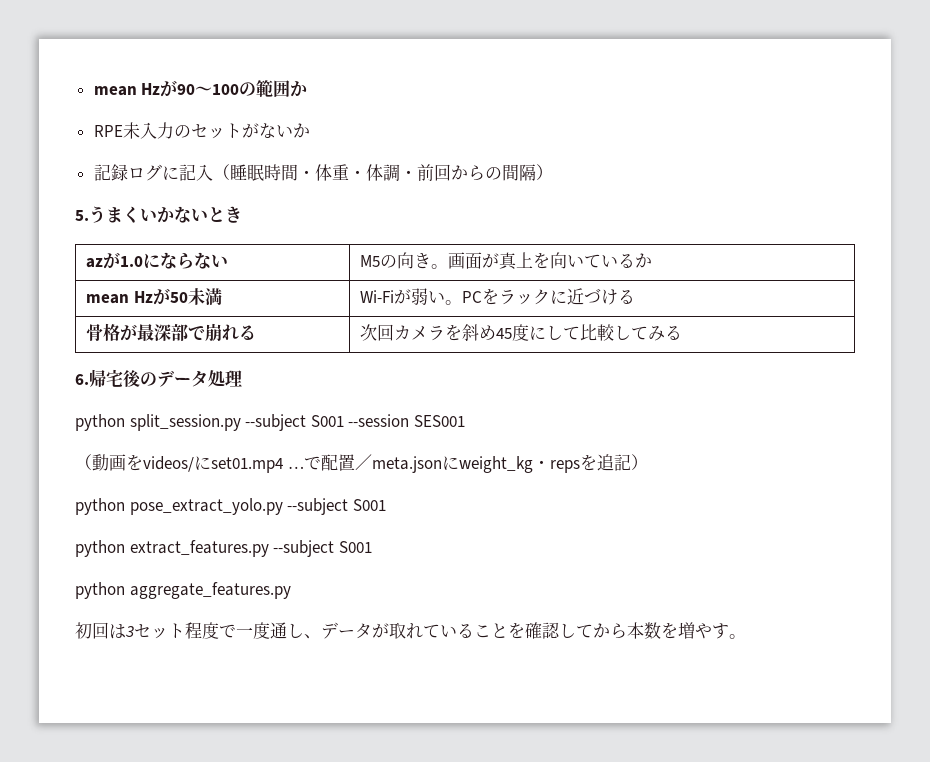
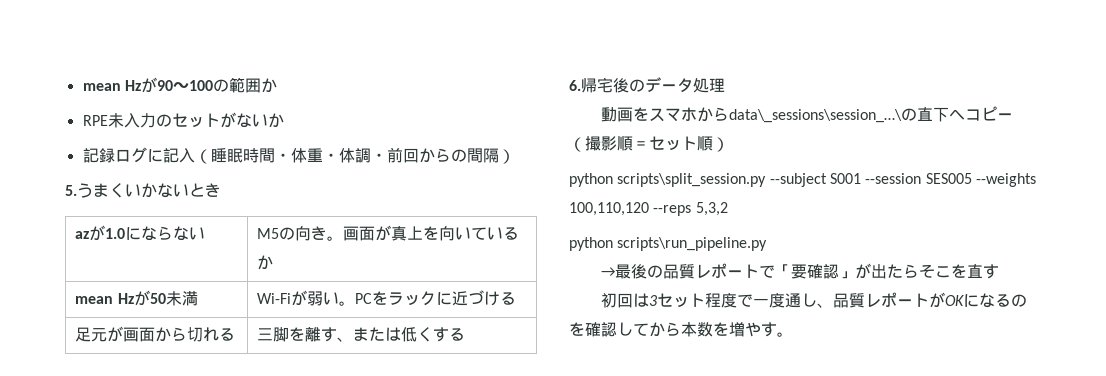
[85,323,256,341] [359,324,665,341] 骨格が最深部で崩れる | 次回カメラを斜め45度にして比較してみ -> [75,326,236,342] [257,326,450,342] 足元が画面から切れる | 三脚を離す、または低くす
[75,414,241,431] // python split_session.py -> [601,106,1014,123] [569,136,729,152] [569,173,767,187] // 動画をスマホからdata\_sessions\session_…\の直下へコピー（撮影順＝セット順） // python scripts\split_session.py
[413,415,465,427] [75,454,648,473] [75,498,386,515] [75,540,372,557] [75,582,291,599] SES001 // （動画をvideos/にset01.mp4 …で配置／meta.jsonにweight_kg・repsを追記） // python pose_extract_yolo.py --subject S001 // python extract_features.py --subject S001 // python aggregate_features.py -> [925,173,1036,187] [569,202,728,216] [569,237,768,251] [601,263,1000,279] SES005 --weights 100,110,120 --reps 5,3,2 // python scripts\run_pipeline.py // →最後の品質レポートで「要確認」が出たらそこを直す
[321,622,508,639] データが取れていること -> [833,292,1028,308] 品質レポートがOKになるの

